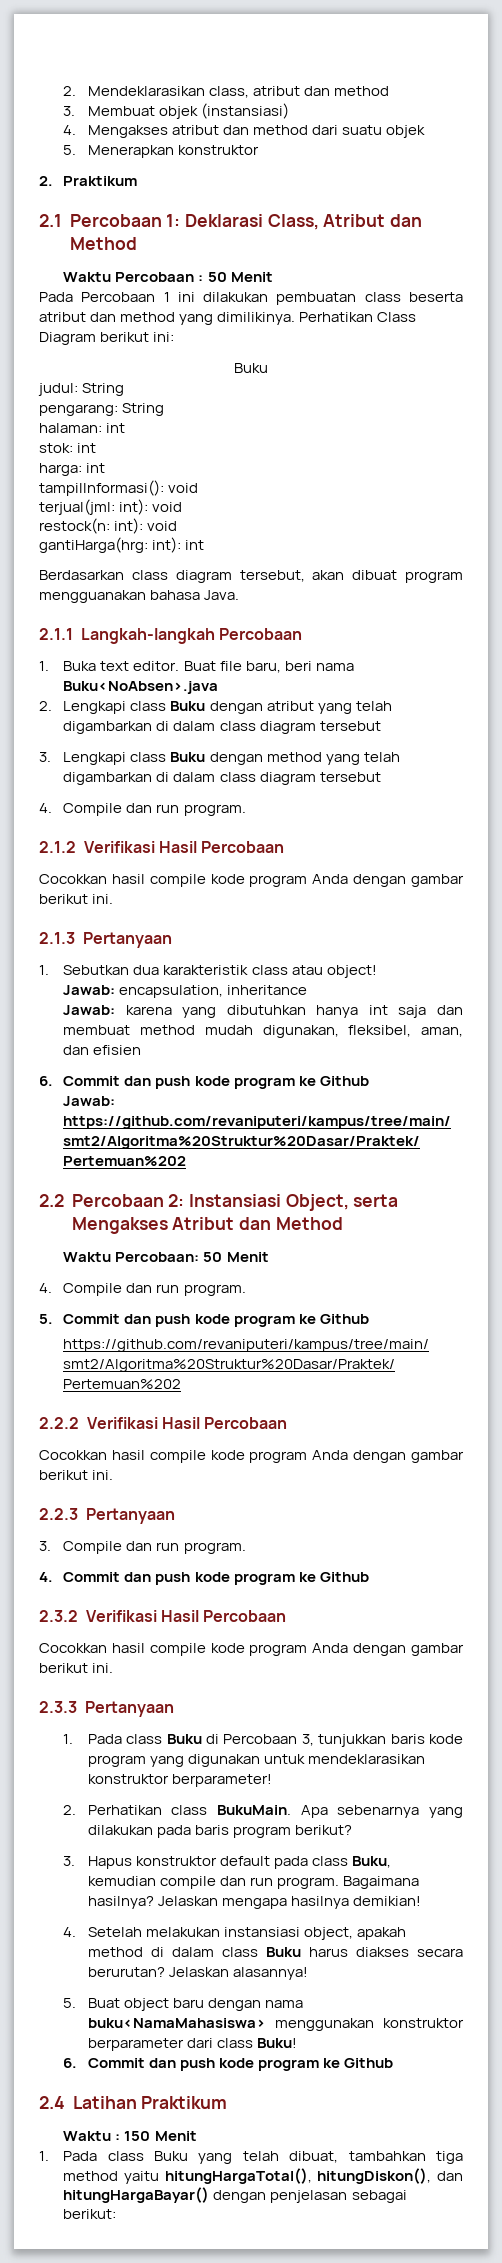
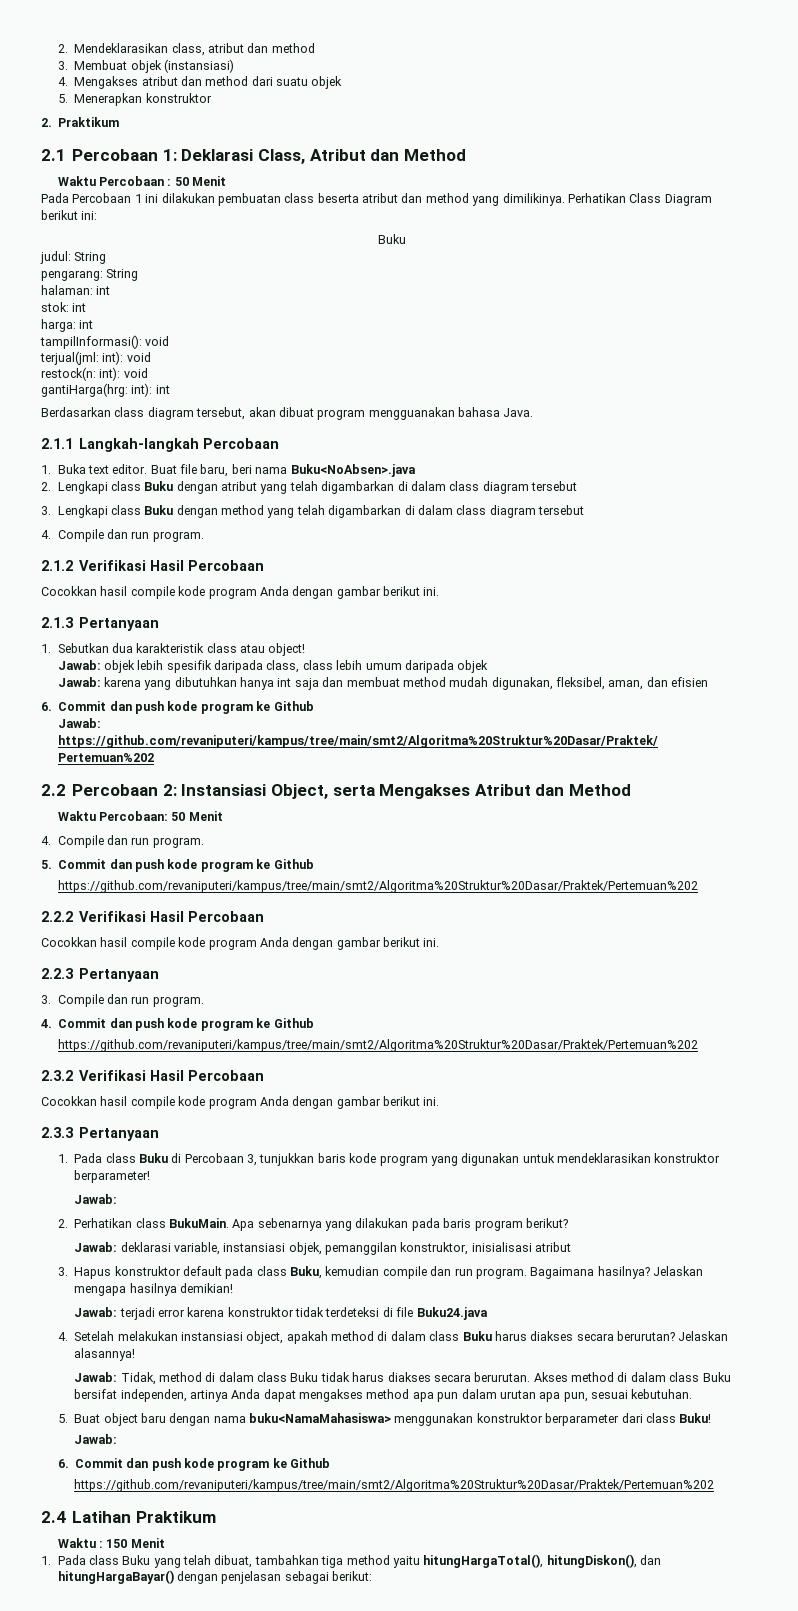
[119,985,308,998] encapsulation, inheritance -> [103,660,489,673] objek lebih spesifik daripada class, class lebih umum daripada objek
(369, 1577) none -> [57,1039,698,1052] // https://github.com/revaniputeri/kampus/tree/main/smt2/Algoritma%20Struktur%20Dasar/Praktek/Pertemuan%202
(272, 1780) none -> [74,1194,118,1204] // Jawab:
(352, 1830) none -> [74,1242,572,1255] // Jawab: deklarasi variable, instansiasi objek, pemanggilan konstruktor, inisialisasi atribut
(421, 1901) none -> [74,1307,488,1320] // Jawab: terjadi error karena konstruktor tidak terdeteksi di file Buku24.java
(308, 1973) none -> [74,1372,731,1385] [74,1389,693,1402] // Jawab: Tidak, method di dalam class Buku tidak harus diakses secara berurutan. Akses method di dalam class Buku bersifat independen, artinya Anda dapat mengakses method apa pun dalam urutan apa pun, sesuai kebutuhan.
[63,2058,394,2071] // 6. Commit dan push kode program ke Github -> [74,1434,118,1444] [57,1458,331,1471] [74,1479,715,1492] // Jawab: // 6. Commit dan push kode program ke Github // https://github.com/revaniputeri/kampus/tree/main/smt2/Algoritma%20Struktur%20Dasar/Praktek/Pertemuan%202

